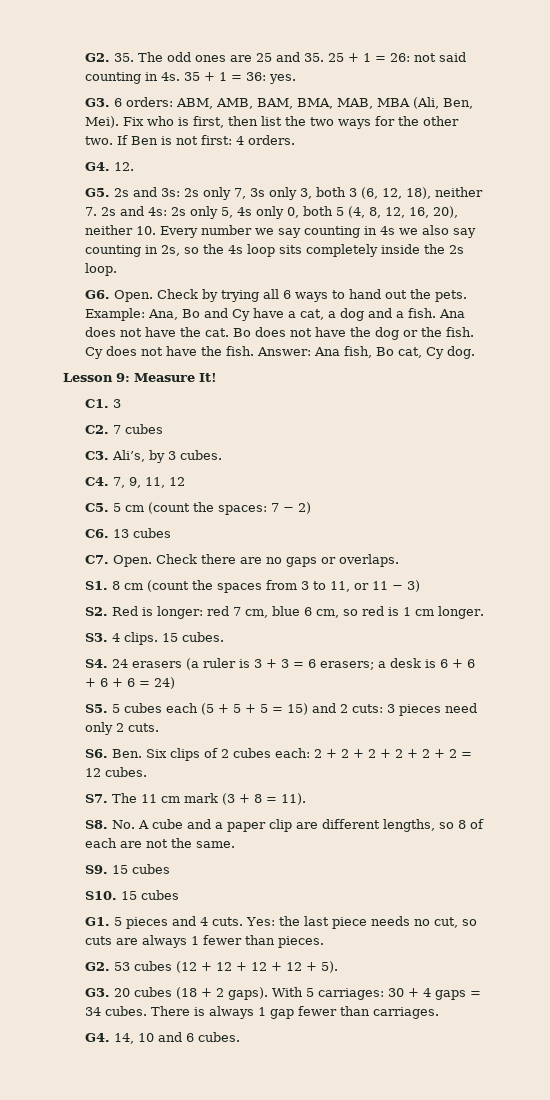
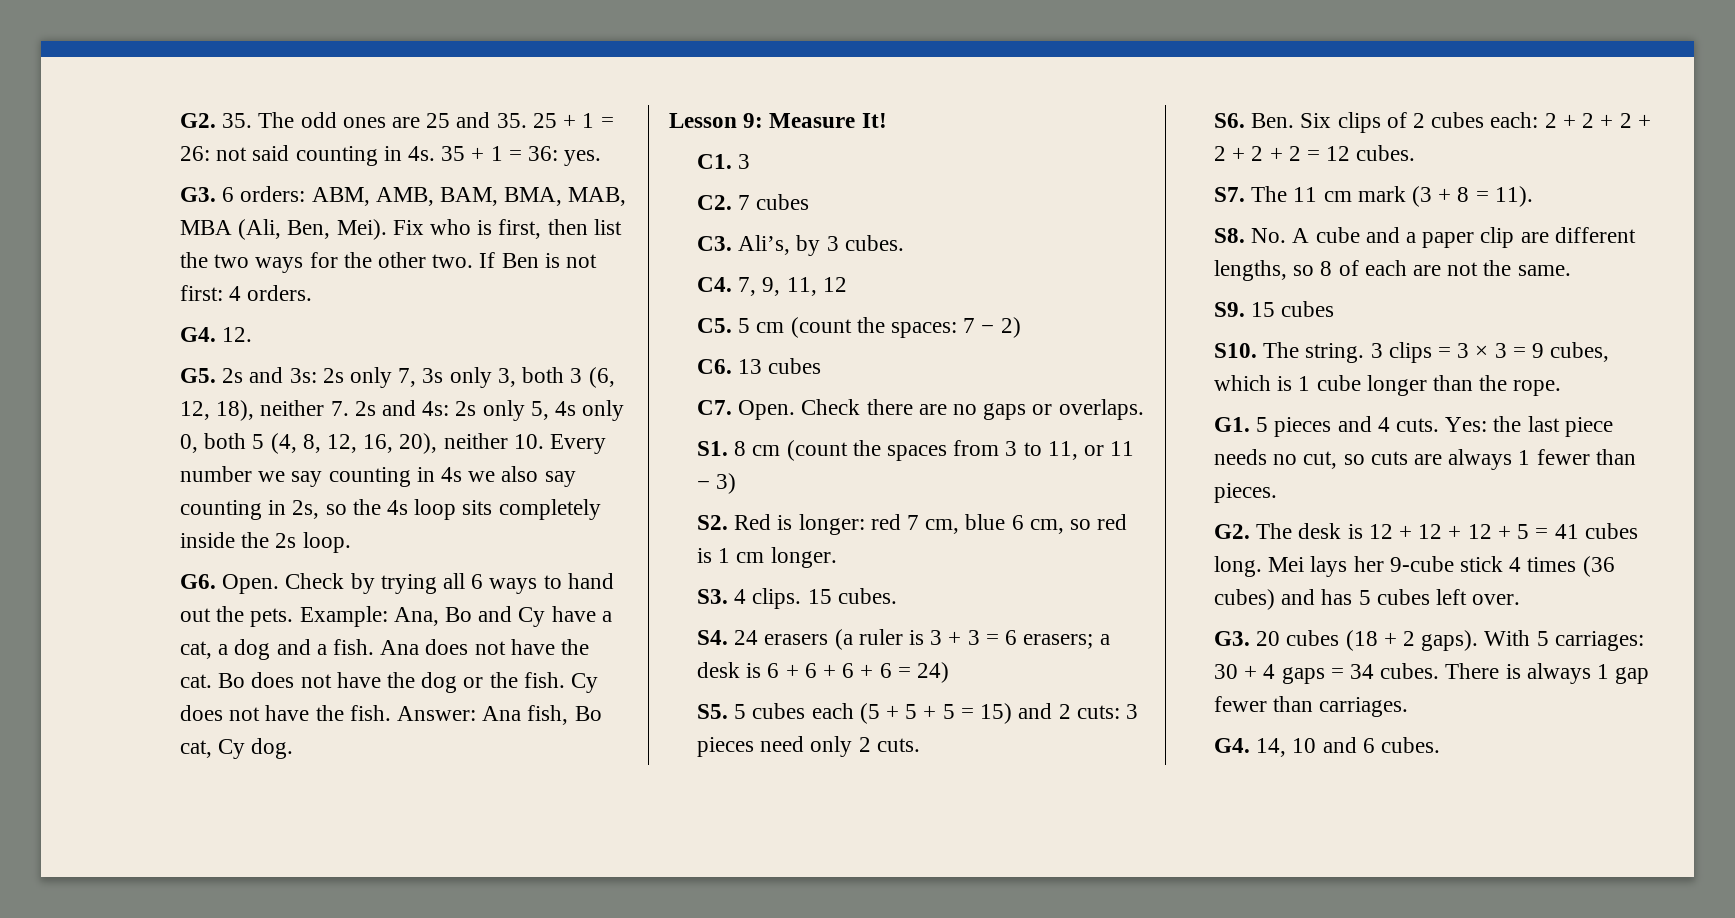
[120,890,179,900] 15 cubes -> [1263,342,1610,363] [1213,375,1562,396] The string. 3 clips = 3 × 3 = 9 cubes, which is 1 cube longer than the rope.
[113,961,212,973] 53 cubes (12 + -> [1256,523,1363,539] The desk is
[320,961,338,973] 5). -> [1517,523,1638,539] [1213,556,1615,577] [1213,589,1521,610] 5 = 41 cubes long. Mei lays her 9-cube stick 4 times (36 cubes) and has 5 cubes left over.

